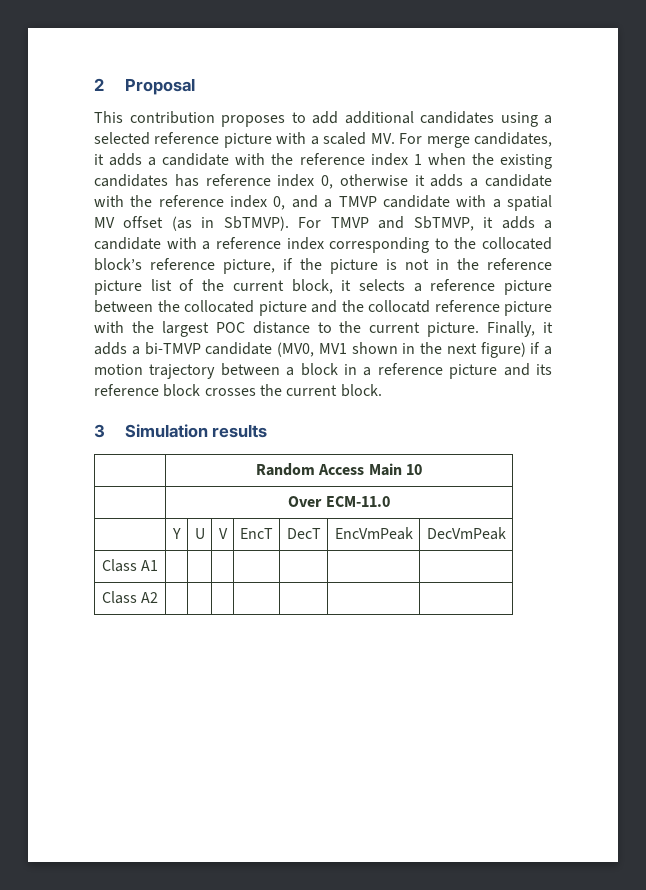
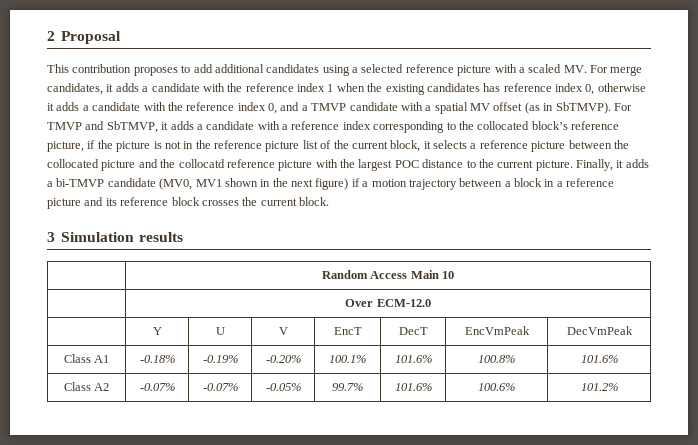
[325,496,390,507] ECM-11.0 -> [376,299,431,307] ECM-12.0
[101,591,159,604] | | | | | | // Class A2 | | | | | | | -> [139,355,175,363] [202,355,238,363] [265,355,301,363] [329,355,366,363] [394,355,432,363] [478,355,515,363] [580,355,618,363] [63,382,110,391] [139,383,175,391] [202,383,238,391] [265,383,301,391] [332,383,363,391] [394,383,432,391] [478,383,515,391] [580,383,618,391] -0.18% | -0.19% | -0.20% | 100.1% | 101.6% | 100.8% | 101.6% // Class A2 | -0.07% | -0.07% | -0.05% | 99.7% | 101.6% | 100.6% | 101.2%

